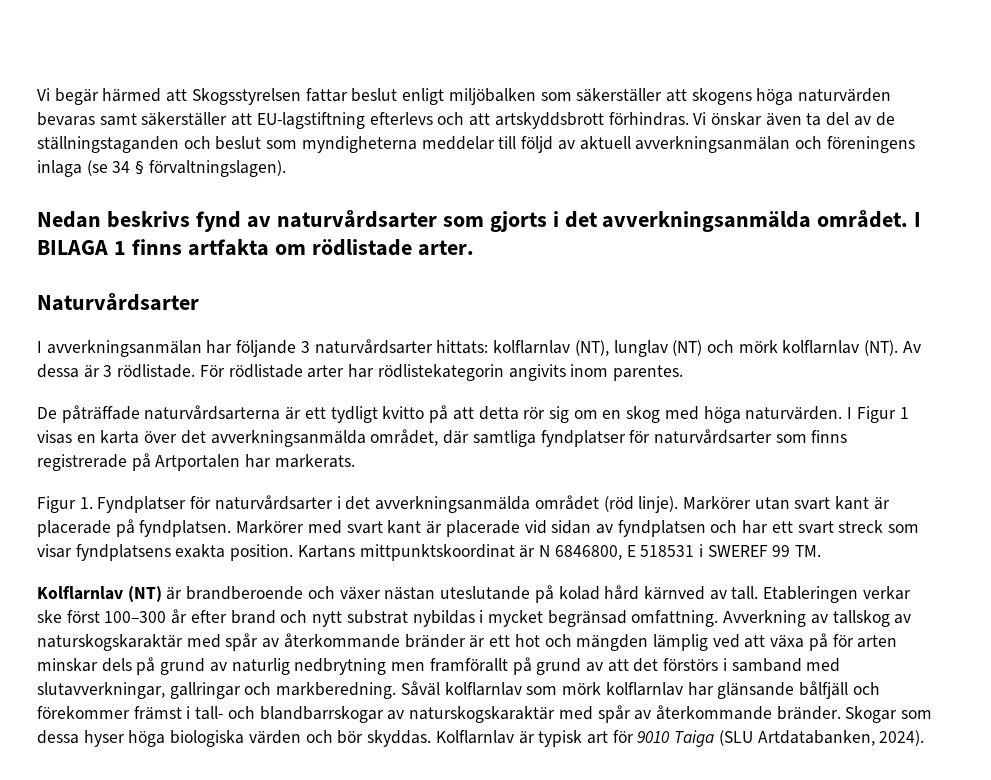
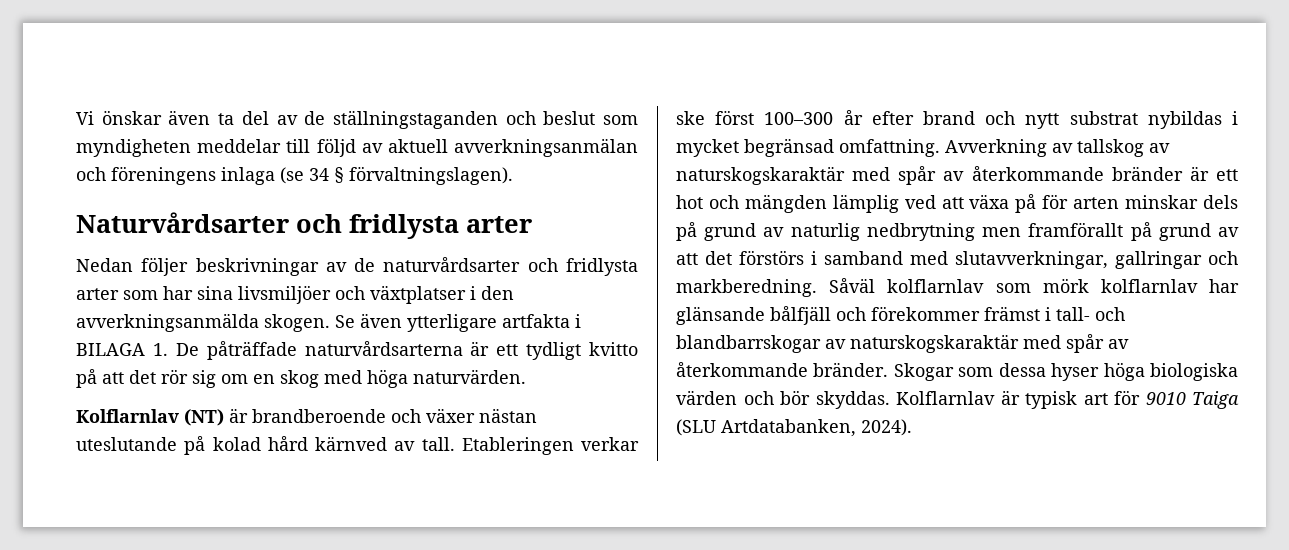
[37,88,892,105] [37,112,707,129] Vi begär härmed att Skogsstyrelsen fattar beslut enligt miljöbalken som säkerställer att skogens höga naturvärden bevaras samt säkerställer att EU-lagstiftning efterlevs och att artskyddsbrott förhindras. Vi -> [76,111,94,125] Vi
[301,136,417,153] myndigheterna -> [76,139,191,157] myndigheten
[37,210,922,232] [37,239,474,256] [37,293,199,311] [37,339,921,357] [37,364,683,381] Nedan beskrivs fynd av naturvårdsarter som gjorts i det avverkningsanmälda området. I BILAGA 1 finns artfakta om rödlistade arter. // Naturvårdsarter // I avverkningsanmälan har följande 3 naturvårdsarter hittats: kolflarnlav (NT), lunglav (NT) och mörk kolflarnlav (NT). Av dessa är 3 rödlistade. För rödlistade arter har rödlistekategorin angivits inom parentes. // -> [76,212,532,239] [76,257,638,276] [76,285,514,304] [76,313,581,332] [76,343,168,356] Naturvårdsarter och fridlysta arter // Nedan följer beskrivningar av de naturvårdsarter och fridlysta arter som har sina livsmiljöer och växtplatser i den avverkningsanmälda skogen. Se även ytterligare artfakta i BILAGA 1.
[478,406,519,420] detta -> [129,370,156,384] det
[847,406,909,423] [37,429,848,447] [37,453,355,471] [37,495,890,513] [37,519,920,537] [37,544,822,561] I Figur 1 visas en karta över det avverkningsanmälda området, där samtliga fyndplatser för naturvårdsarter som finns registrerade på Artportalen har markerats. // Figur 1. Fyndplatser för naturvårdsarter i det avverkningsanmälda området (röd linje). Markörer utan svart kant är placerade på fyndplatsen. Markörer med svart kant är placerade vid sidan av fyndplatsen och har ett svart streck som visar fyndplatsens exakta position. Kartans mittpunktskoordinat är N 6846800, E 518531 i SWEREF 99 TM. -> (526, 376) none

